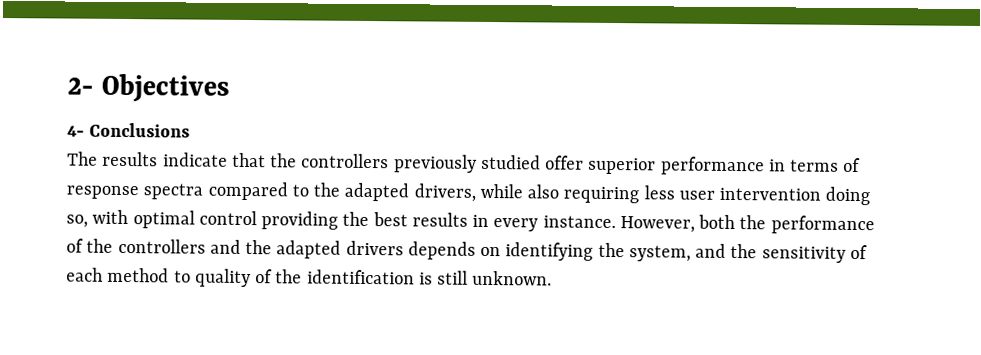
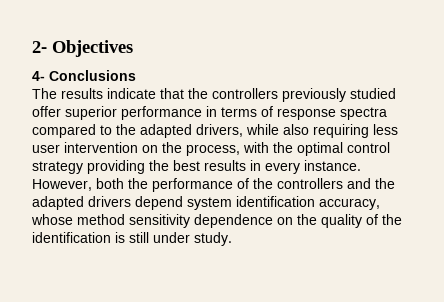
[825,186,871,206] [66,209,129,228] doing so, with -> [142,142,293,156] on the process, with the
(257, 218) none -> [32,161,83,174] strategy
[407,241,868,263] [66,267,191,283] depends on identifying the system, and the sensitivity of each method to -> [135,196,380,210] [31,214,317,228] depend system identification accuracy, whose method sensitivity dependence on the
[472,270,553,286] unknown. -> [153,232,232,246] under study.

